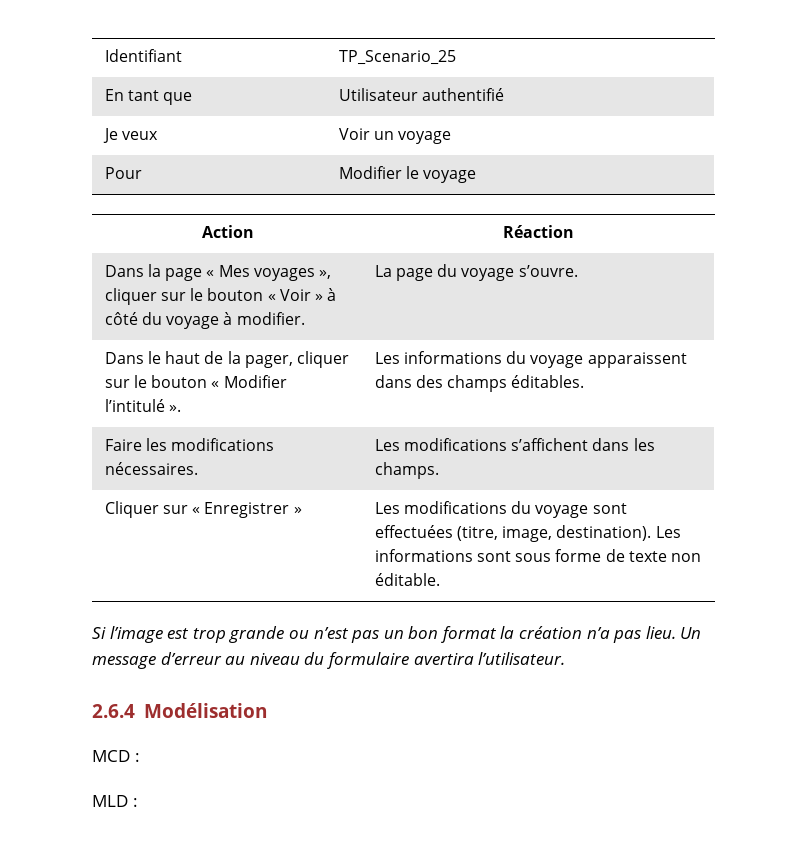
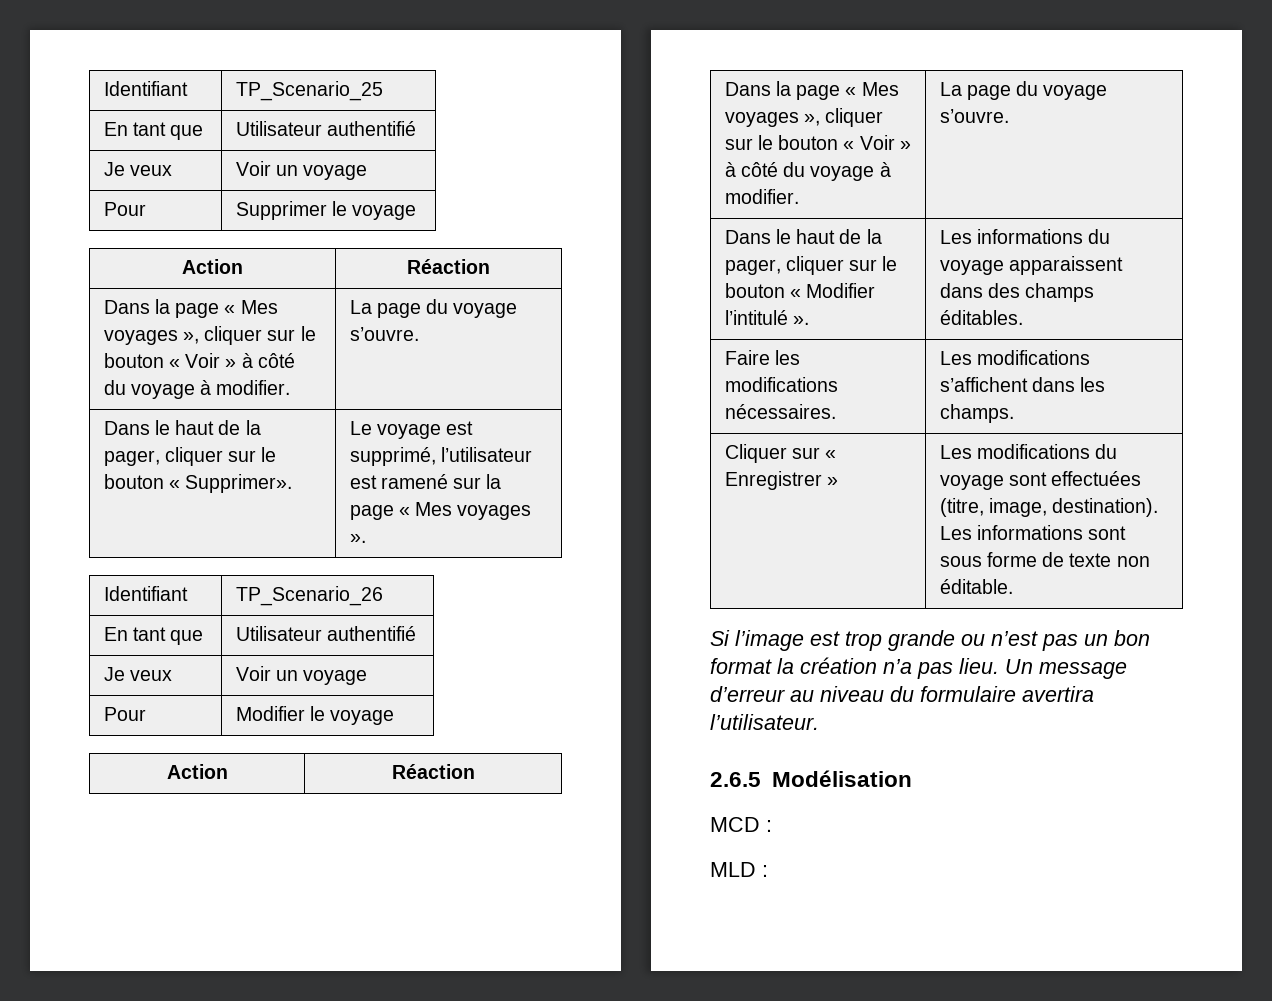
(452, 137) none -> [103,202,146,216] [235,201,417,220] [182,259,243,274] [407,259,490,274] [103,299,278,318] [103,326,316,345] [103,353,295,368] [103,380,291,399] [349,299,518,318] [349,327,419,341] [103,420,261,435] [103,447,277,466] [103,474,293,493] [349,421,474,439] [349,447,532,466] [349,474,502,489] [349,502,532,520] [349,534,366,543] [103,586,188,601] [235,586,383,606] [103,627,204,645] [235,626,416,641] [103,667,172,681] [235,666,368,685] // Pour | Supprimer le voyage // Action | Réaction // Dans la page « Mes voyages », cliquer sur le bouton « Voir » à côté du voyage à modifier. | La page du voyage s’ouvre. // Dans le haut de la pager, cliquer sur le bouton « Supprimer». | Le voyage est supprimé, l’utilisateur est ramené sur la page « Mes voyages ». // Identifiant | TP_Scenario_26 // En tant que | Utilisateur authentifié // Je veux | Voir un voyage
[92,704,135,718] 2.6.4 -> [710,772,761,787] 2.6.5

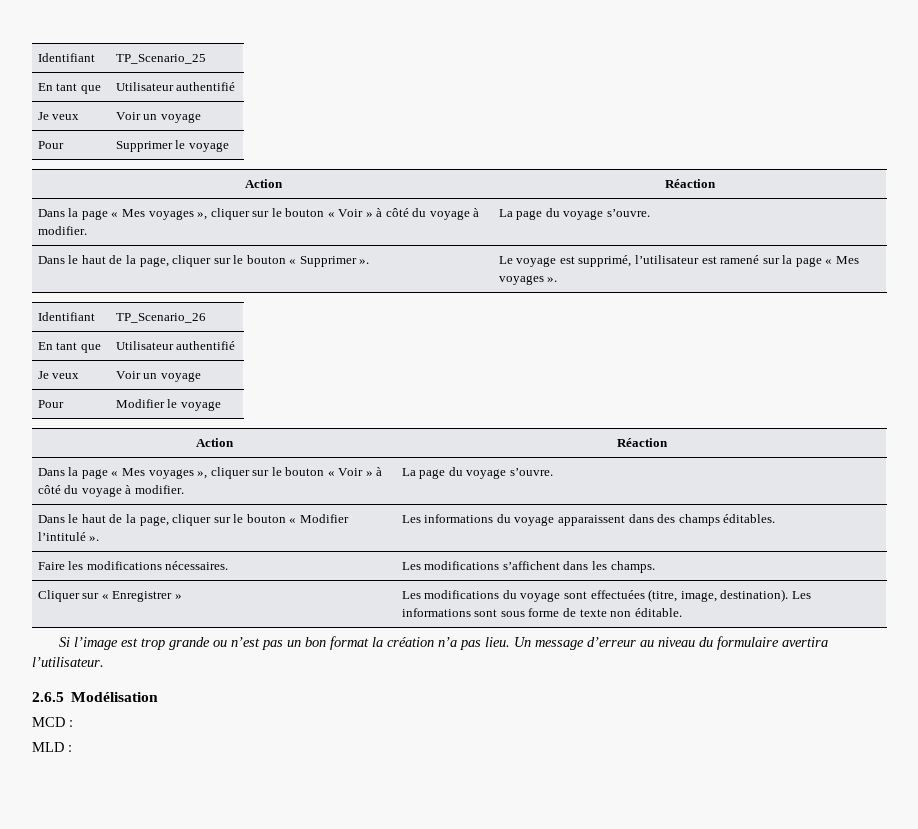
[103,447,277,466] [103,474,293,493] pager, cliquer sur le bouton « Supprimer». -> [139,255,370,267] page, cliquer sur le bouton « Supprimer ».
[724,259,781,275] pager, -> [139,516,169,526] page,

